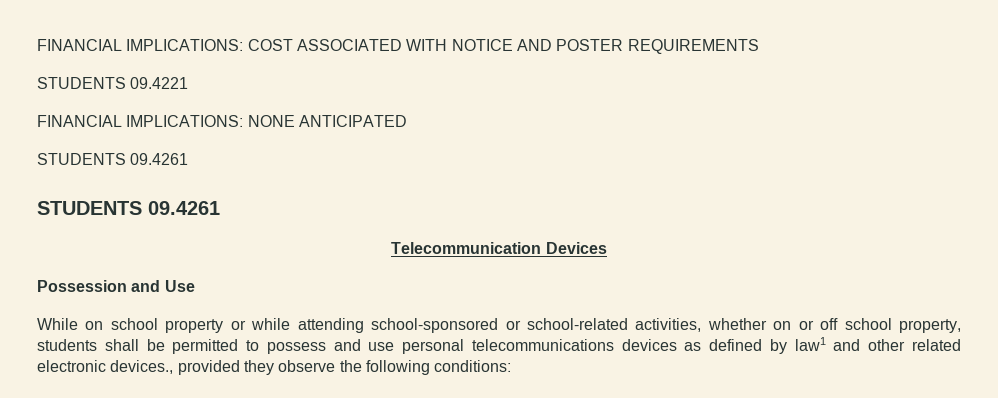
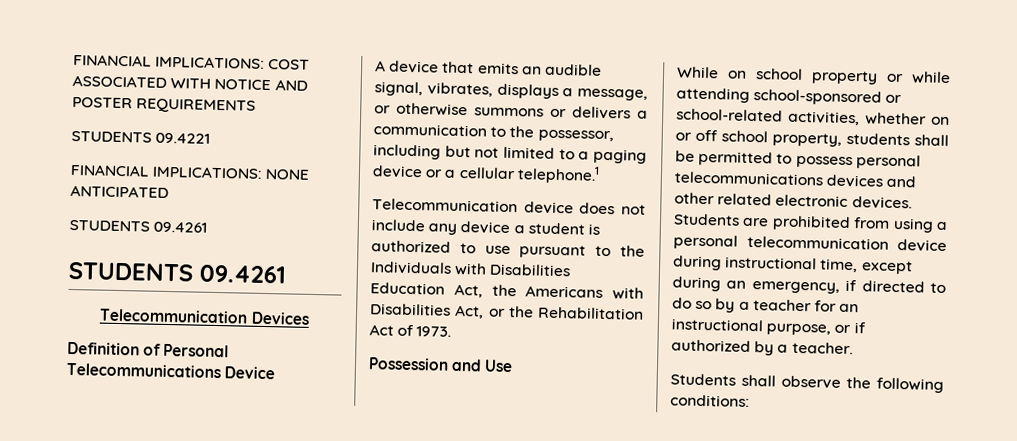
(607, 248) none -> [67,341,230,358] [66,362,276,380] [375,60,602,76] [374,81,648,101] [374,102,648,120] [373,123,614,143] [373,144,647,164] [372,165,600,184] [372,198,646,215] [371,219,600,235] [371,240,645,259] [370,261,572,277] [370,282,644,300] [370,303,644,320] [369,324,452,337] // Definition of Personal Telecommunications Device // A device that emits an audible signal, vibrates, displays a message, or otherwise summons or delivers a communication to the possessor, including but not limited to a paging device or a cellular telephone.1 // Telecommunication device does not include any device a student is authorized to use pursuant to the Individuals with Disabilities Education Act, the Americans with Disabilities Act, or the Rehabilitation Act of 1973.
[333,339,395,351] and use -> (853, 162) none
[684,337,961,354] [37,360,274,375] as defined by law1 and other related electronic devices., provided they -> [886,175,917,188] [674,192,912,210] [673,213,948,233] [673,234,947,253] [673,255,913,275] [672,276,946,294] [672,297,860,313] [671,318,866,336] [671,339,853,356] [670,373,776,387] and other related electronic devices. Students are prohibited from using a personal telecommunication device during instructional time, except during an emergency, if directed to do so by a teacher for an instructional purpose, or if authorized by a teacher. // Students shall

